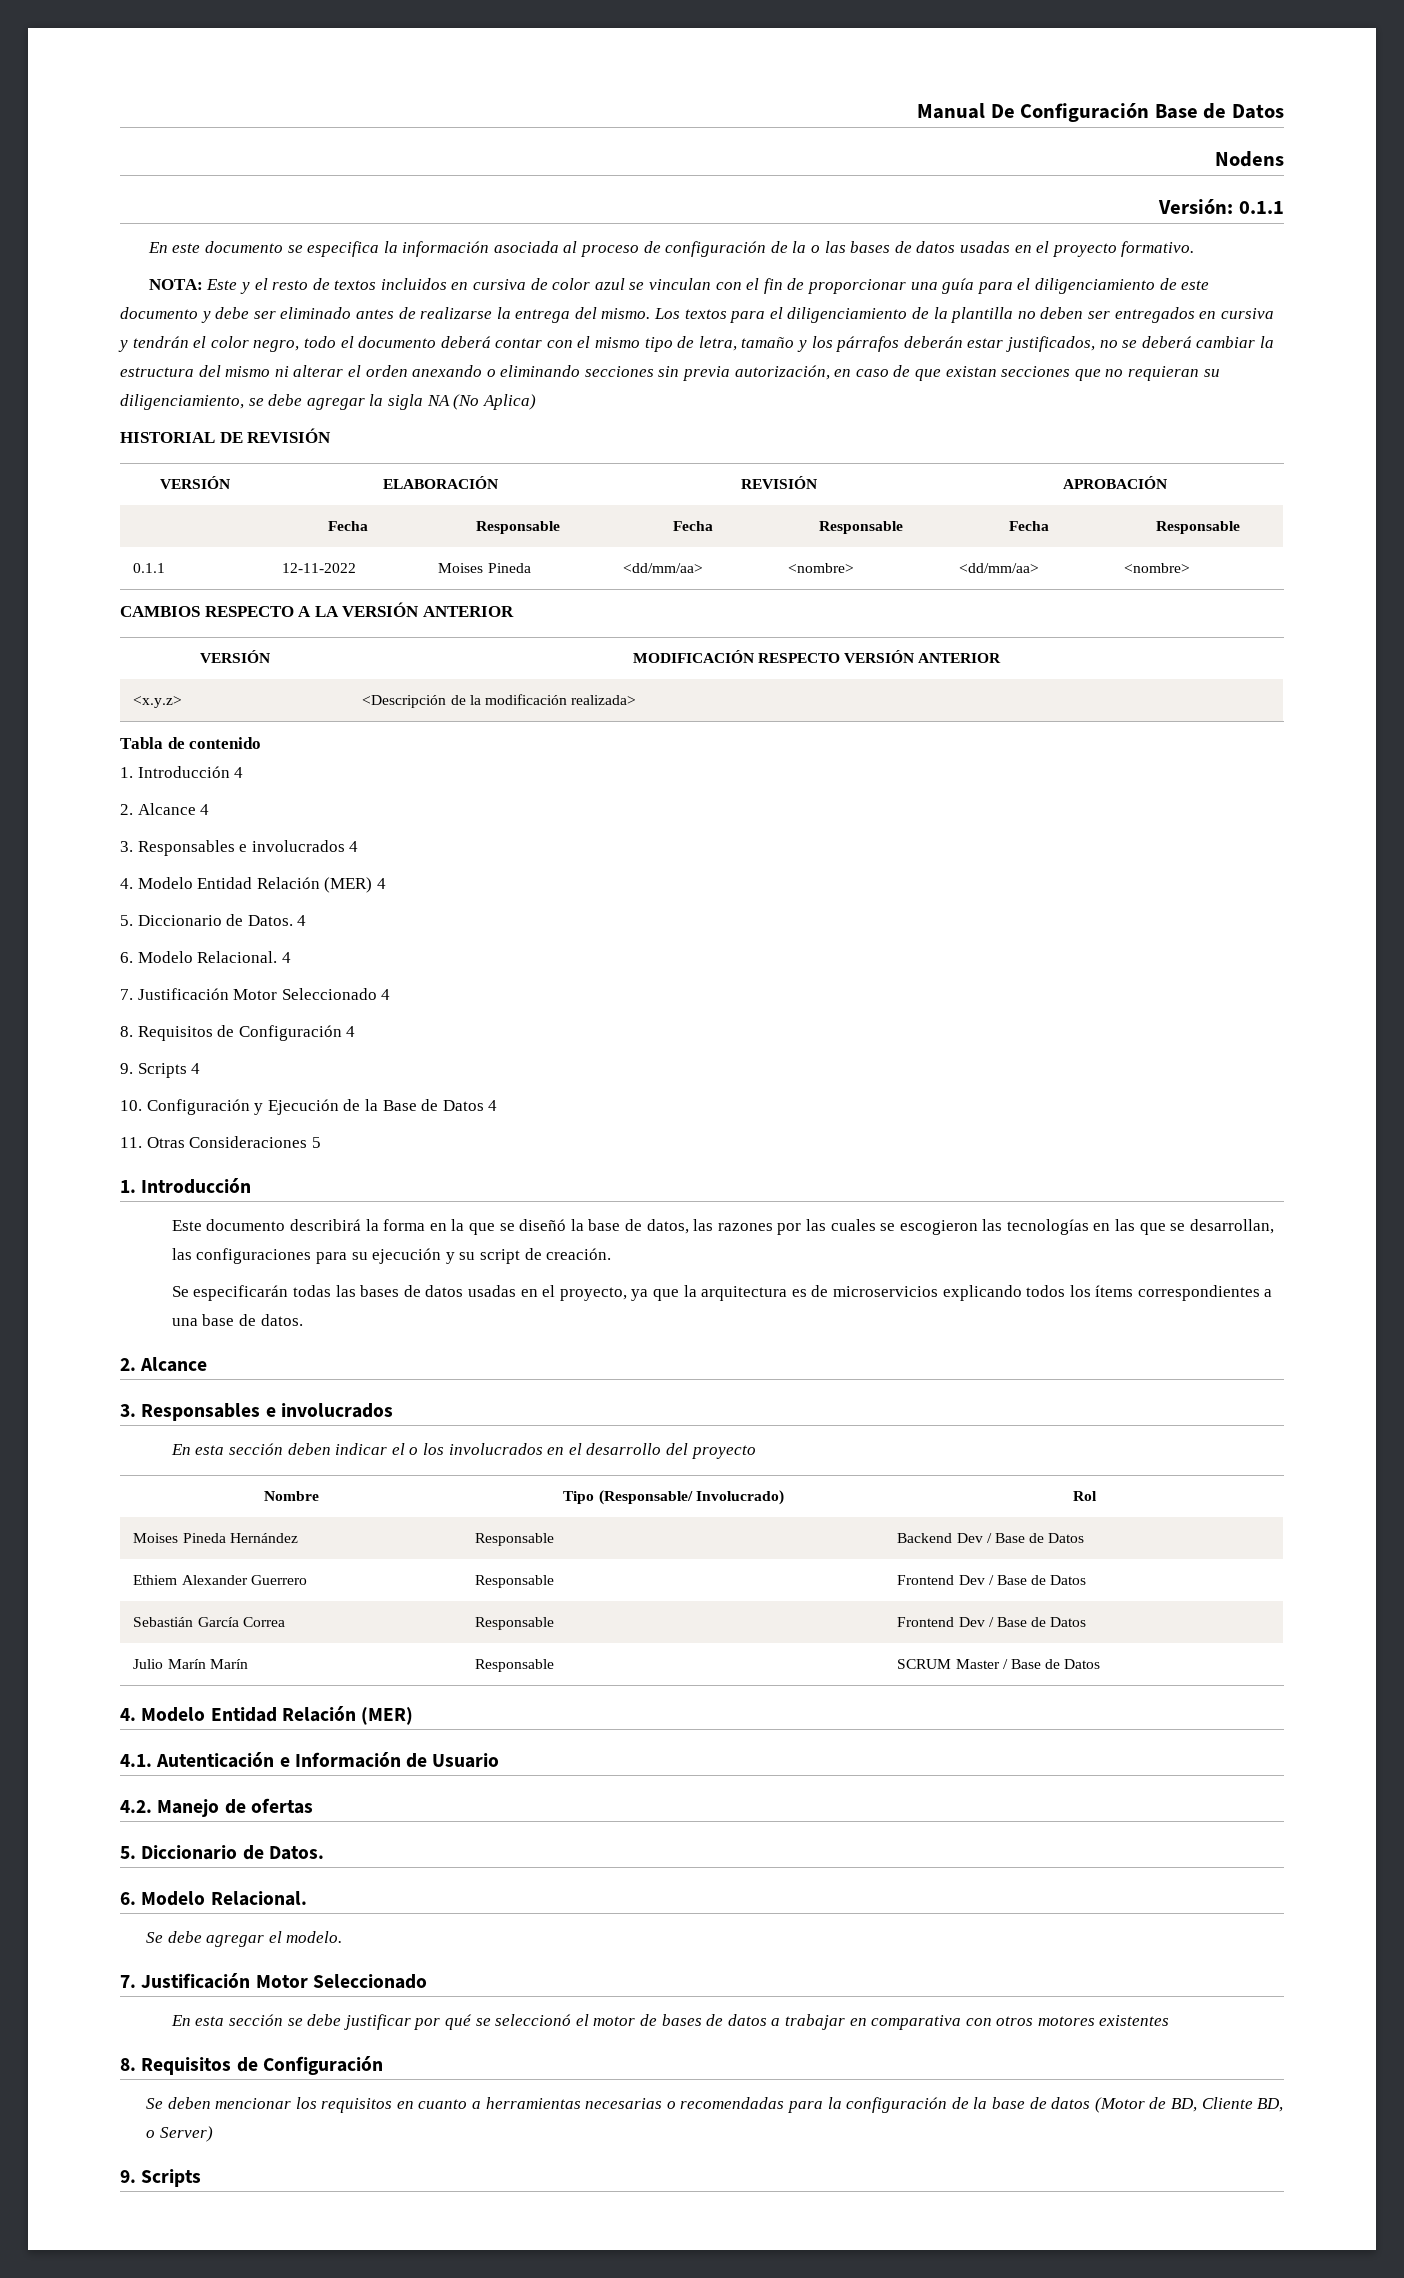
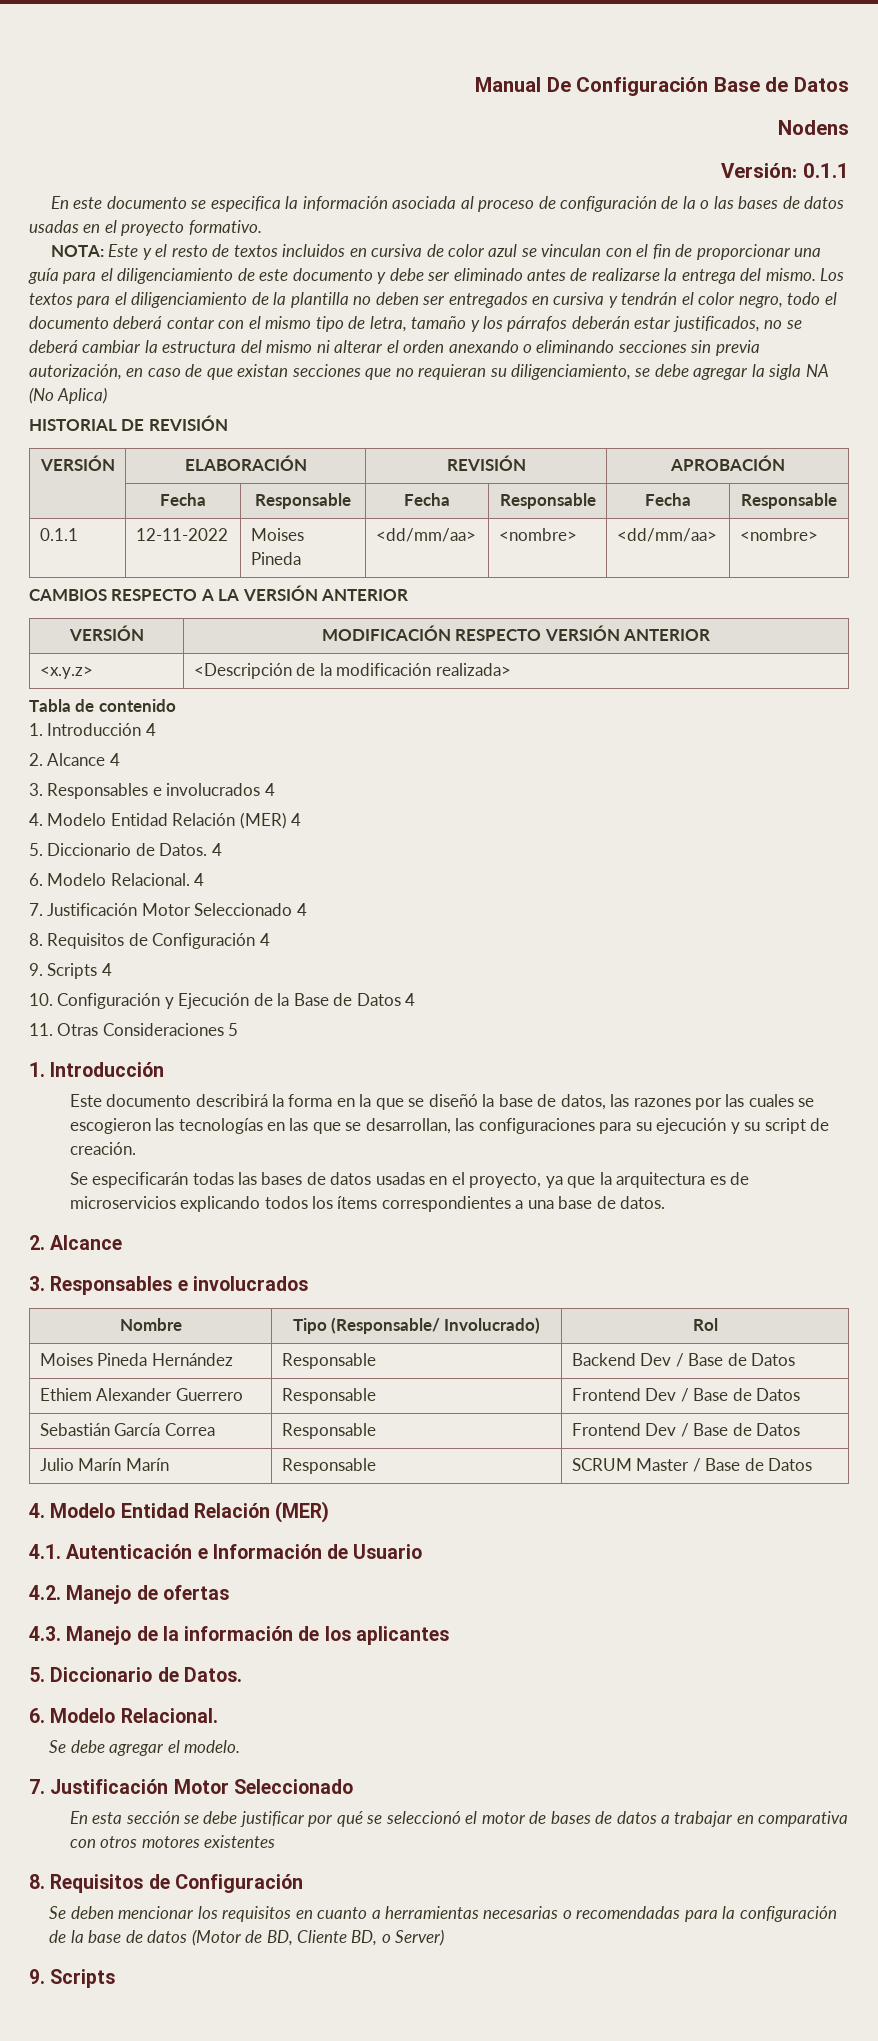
[170,1443,756,1459] // En esta sección deben indicar el o los involucrados en el desarrollo del proyecto -> (308, 1283) none
(313, 1806) none -> [29,1626,449,1645] // 4.3. Manejo de la información de los aplicantes

